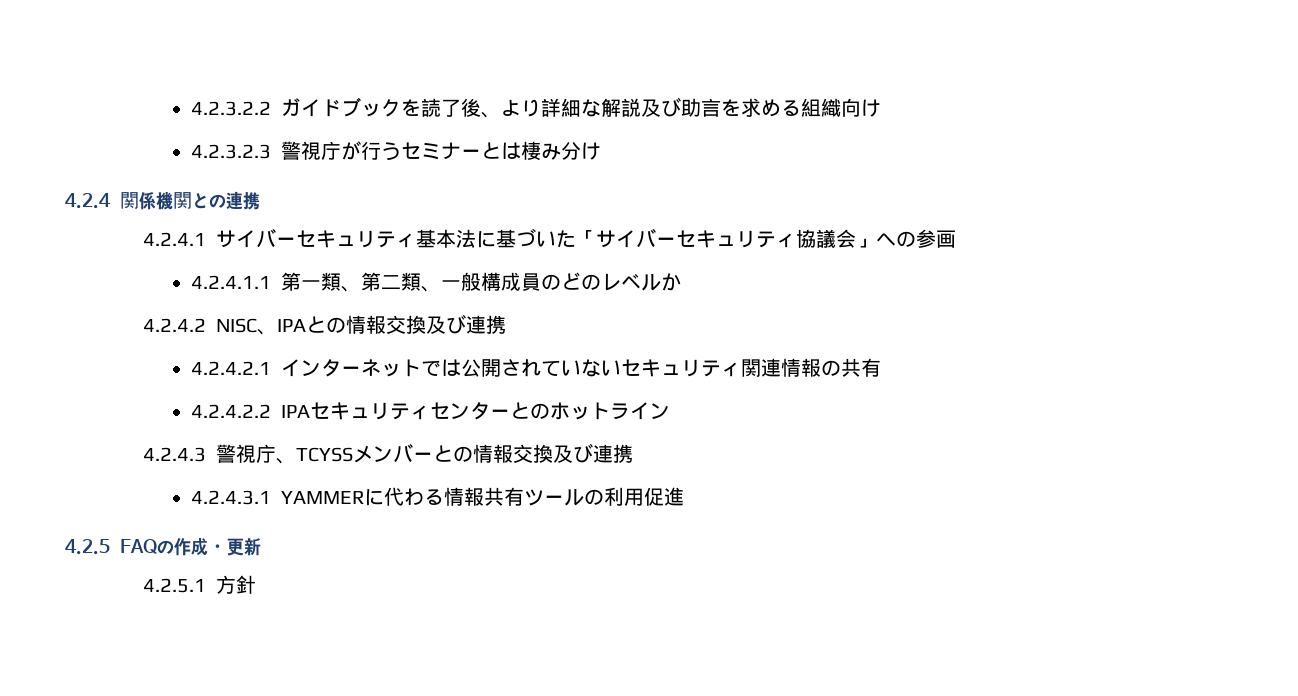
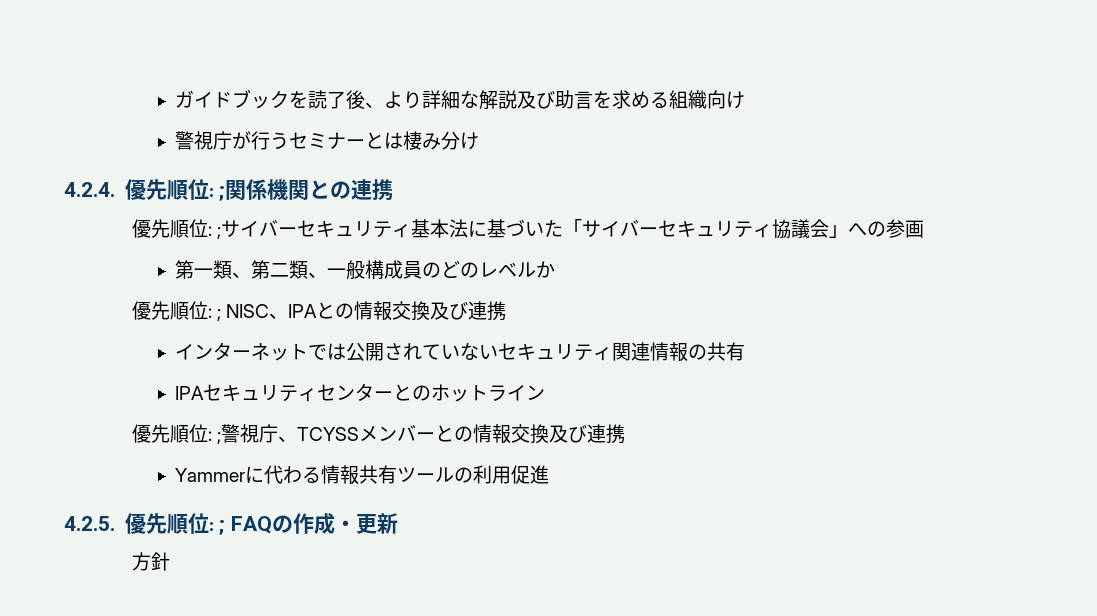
[191,101,272,116] 4.2.3.2.2 -> (175, 99) none
[191,144,272,159] 4.2.3.2.3 -> (746, 100) none
[65,193,111,209] 4.2.4 -> [64,179,226,201] 4.2.4.優先順位: ;
[143,232,207,246] 4.2.4.1 -> [131,219,221,239] 優先順位: ;
[191,275,272,289] 4.2.4.1.1 -> (924, 229) none
[143,318,207,332] 4.2.4.2 -> [131,301,221,321] 優先順位: ;
[191,361,272,375] 4.2.4.2.1 -> (506, 311) none
[191,404,272,418] 4.2.4.2.2 -> (746, 351) none
[143,447,207,462] 4.2.4.3 -> [131,424,221,444] 優先順位: ;
[191,490,365,505] 4.2.4.3.1 YAMMER -> [175,468,246,482] Yammer
[65,539,110,555] 4.2.5 -> [64,513,226,535] 4.2.5.優先順位: ;
[143,578,207,593] 4.2.5.1 -> (398, 523) none

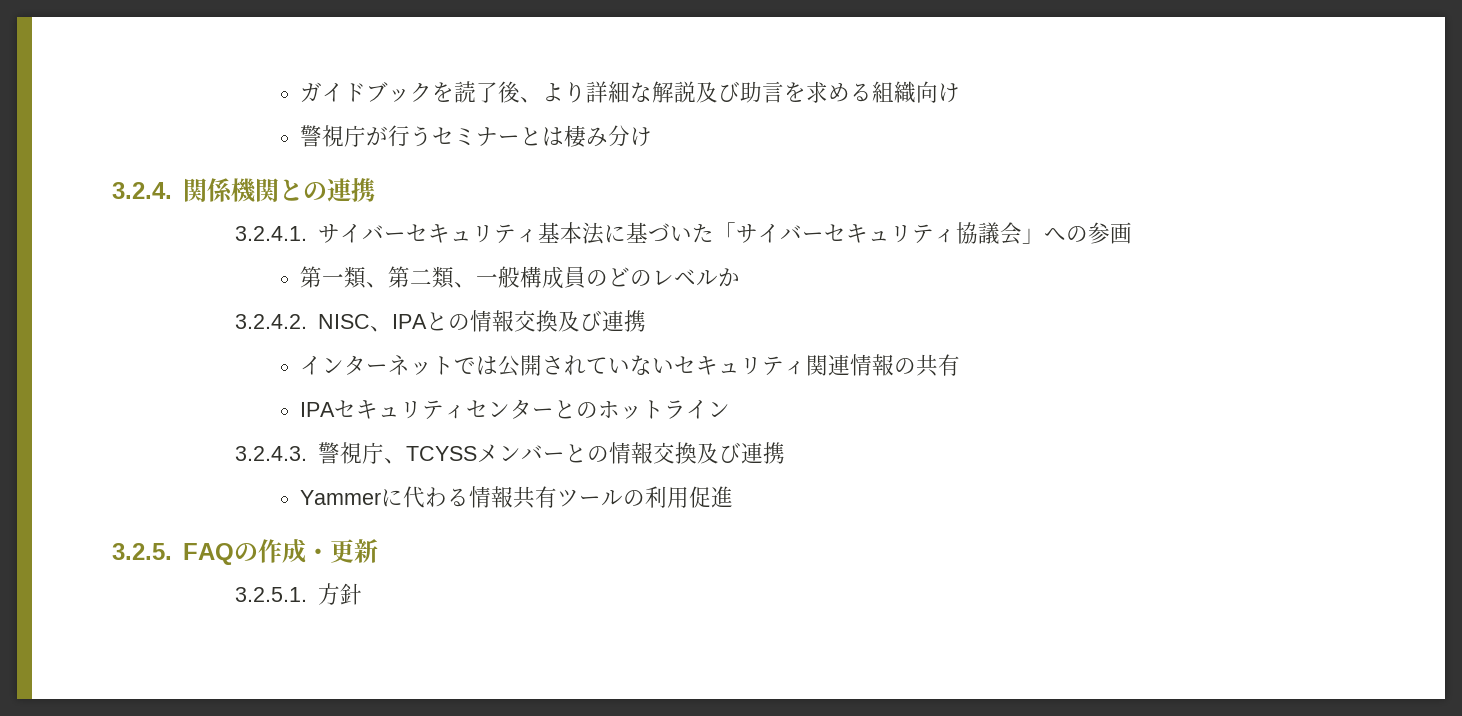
[64,179,226,201] 4.2.4.優先順位: ; -> [112,182,172,199] 3.2.4.
[131,219,221,239] 優先順位: ; -> [235,226,308,241] 3.2.4.1.
[131,301,221,321] 優先順位: ; -> [235,314,308,329] 3.2.4.2.
[131,424,221,444] 優先順位: ; -> [235,446,308,461] 3.2.4.3.
[64,513,226,535] 4.2.5.優先順位: ; -> [112,543,172,560] 3.2.5.
(398, 523) none -> [235,587,308,602] 3.2.5.1.

